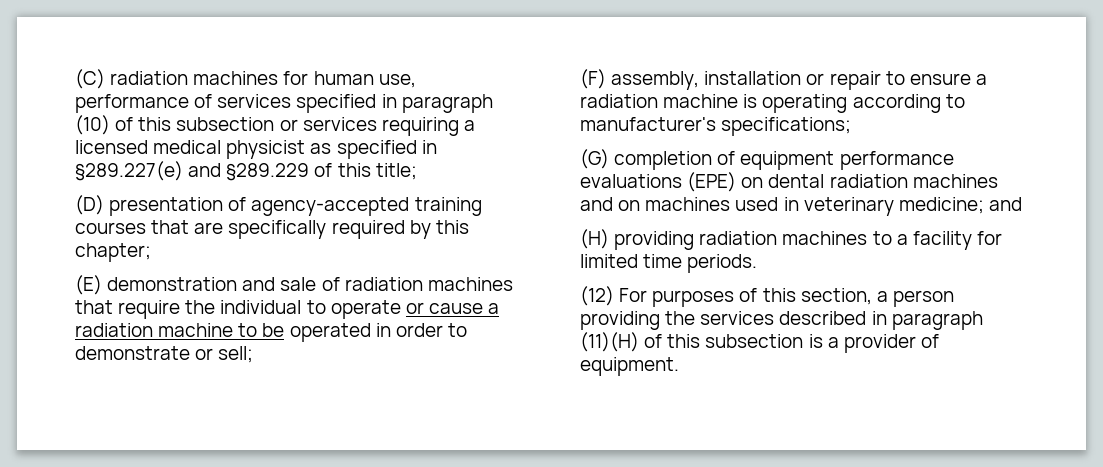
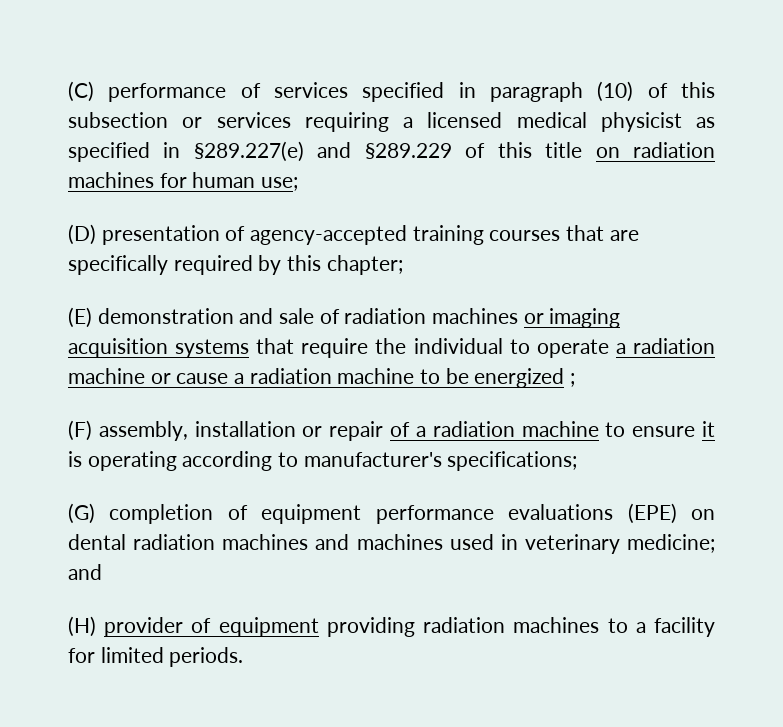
[110,71,416,88] radiation machines for human use, -> (94, 91) none
[375,163,417,180] title; -> [545,142,716,158] [68,172,299,191] title on radiation machines for human use;
(513, 284) none -> [523,308,621,328] [68,338,250,358] or imaging acquisition systems
(401, 309) none -> [615,338,715,354] [68,368,145,384] a radiation machine
[289,323,467,342] [75,346,254,363] operated in order to demonstrate or sell; -> [474,368,576,388] energized ;
[885,71,987,85] [580,94,739,108] to ensure a radiation machine -> [390,421,716,437] of a radiation machine to ensure it
[618,200,641,211] on -> (350, 542) none
(609, 239) none -> [104,617,319,637] provider of equipment
[643,254,683,268] time -> (164, 655) none
[580,286,954,307] [580,311,983,330] [580,332,939,353] [580,357,679,376] // (12) For purposes of this section, a person providing the services described in paragraph (11)(H) of this subsection is a provider of equipment. -> (244, 657) none

